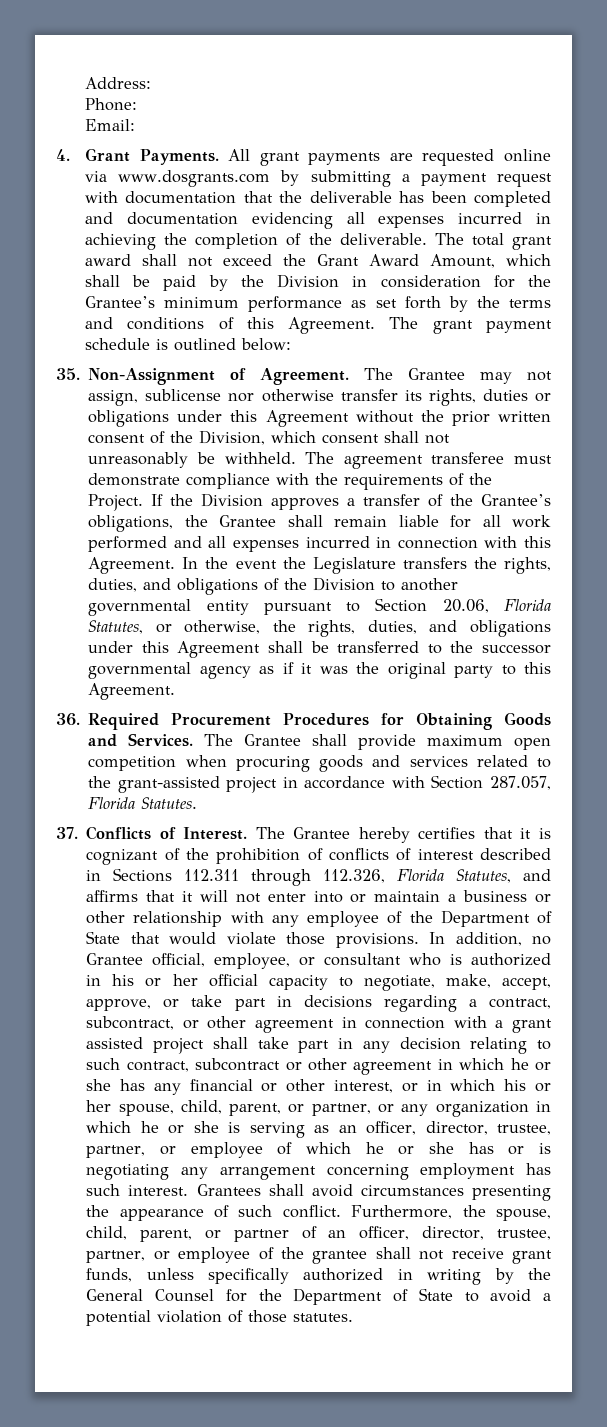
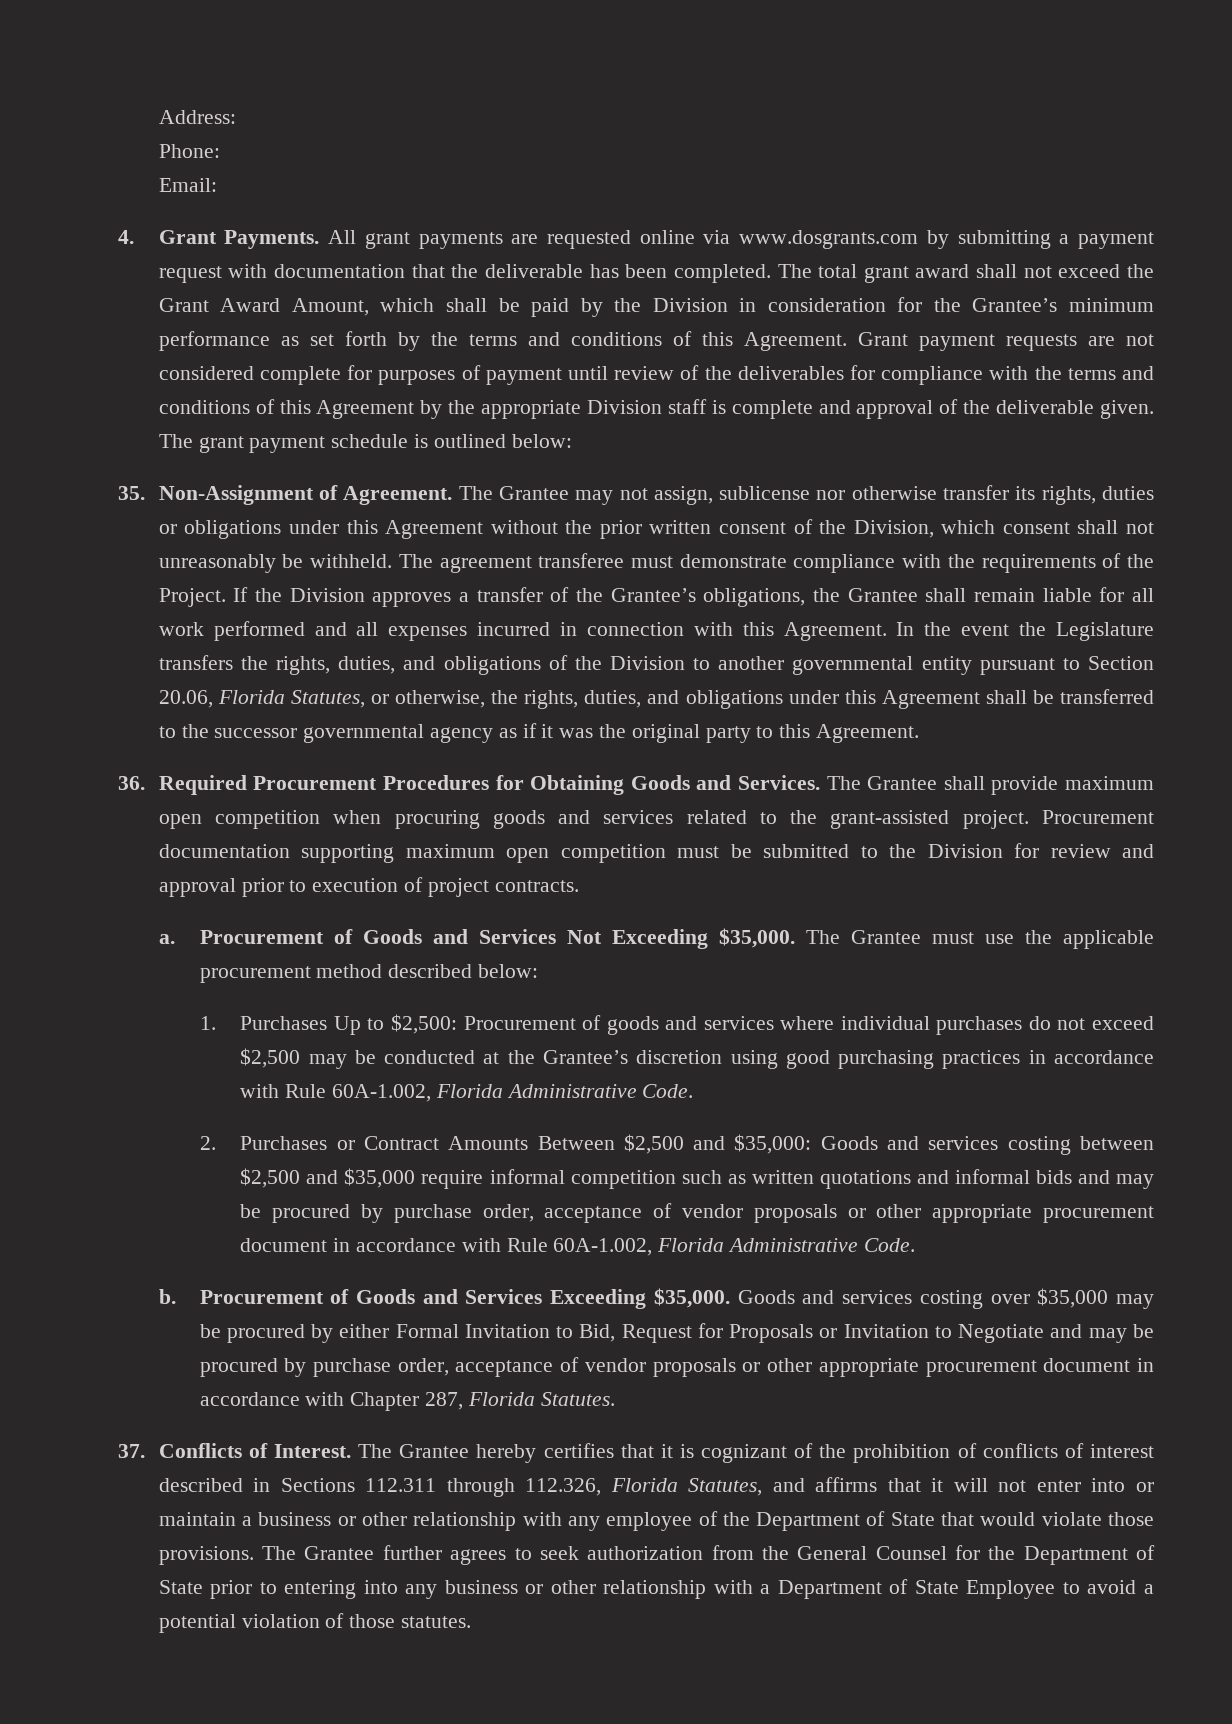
[474,191,551,207] [85,212,551,229] [85,233,427,250] completed and documentation evidencing all expenses incurred in achieving the completion of the deliverable. -> [673,264,771,283] completed.
(376, 325) none -> [857,332,1154,351] [158,365,1154,385] [158,399,1154,419] Grant payment requests are not considered complete for purposes of payment until review of the deliverables for compliance with the terms and conditions of this Agreement by the appropriate Division staff is complete and approval of the deliverable given.
[226,775,551,793] project in accordance with Section 287.057, -> [962,810,1154,829] [158,843,1154,863] [158,877,579,897] [158,928,1154,949] [199,964,538,983] [199,1014,1154,1035] [240,1048,1154,1069] [240,1084,694,1102] [199,1134,1154,1155] [240,1168,1154,1189] [240,1203,1154,1223] [240,1238,915,1256] [158,1288,1154,1309] [199,1323,1154,1343] [199,1357,1154,1377] [199,1392,463,1411] project. Procurement documentation supporting maximum open competition must be submitted to the Division for review and approval prior to execution of project contracts. // a. Procurement of Goods and Services Not Exceeding $35,000. The Grantee must use the applicable procurement method described below: // 1. Purchases Up to $2,500: Procurement of goods and services where individual purchases do not exceed $2,500 may be conducted at the Grantee’s discretion using good purchasing practices in accordance with Rule 60A-1.002, Florida Administrative Code. // 2. Purchases or Contract Amounts Between $2,500 and $35,000: Goods and services costing between $2,500 and $35,000 require informal competition such as written quotations and informal bids and may be procured by purchase order, acceptance of vendor proposals or other appropriate procurement document in accordance with Rule 60A-1.002, Florida Administrative Code. // b. Procurement of Goods and Services Exceeding $35,000. Goods and services costing over $35,000 may be procured by either Formal Invitation to Bid, Request for Proposals or Invitation to Negotiate and may be procured by purchase order, acceptance of vendor proposals or other appropriate procurement document in accordance with Chapter 287,
[429,932,551,946] [86,953,551,969] [86,974,551,991] [86,995,551,1012] [86,1016,552,1033] [86,1037,551,1054] [86,1058,551,1075] [86,1079,551,1095] [86,1100,551,1117] [86,1121,551,1138] [86,1142,552,1158] [86,1163,551,1180] [86,1184,551,1201] [86,1205,551,1221] [86,1226,551,1242] [86,1247,552,1264] [86,1268,514,1285] In addition, no Grantee official, employee, or consultant who is authorized in his or her official capacity to negotiate, make, accept, approve, or take part in decisions regarding a contract, subcontract, or other agreement in connection with a grant assisted project shall take part in any decision relating to such contract, subcontract or other agreement in which he or she has any financial or other interest, or in which his or her spouse, child, parent, or partner, or any organization in which he or she is serving as an officer, director, trustee, partner, or employee of which he or she has or is negotiating any arrangement concerning employment has such interest. Grantees shall avoid circumstances presenting the appearance of such conflict. Furthermore, the spouse, child, parent, or partner of an officer, director, trustee, partner, or employee of the grantee shall not receive grant funds, unless specifically authorized in writing by -> [262,1545,754,1565] The Grantee further agrees to seek authorization from
(453, 1294) none -> [210,1579,1056,1599] prior to entering into any business or other relationship with a Department of State Employee

